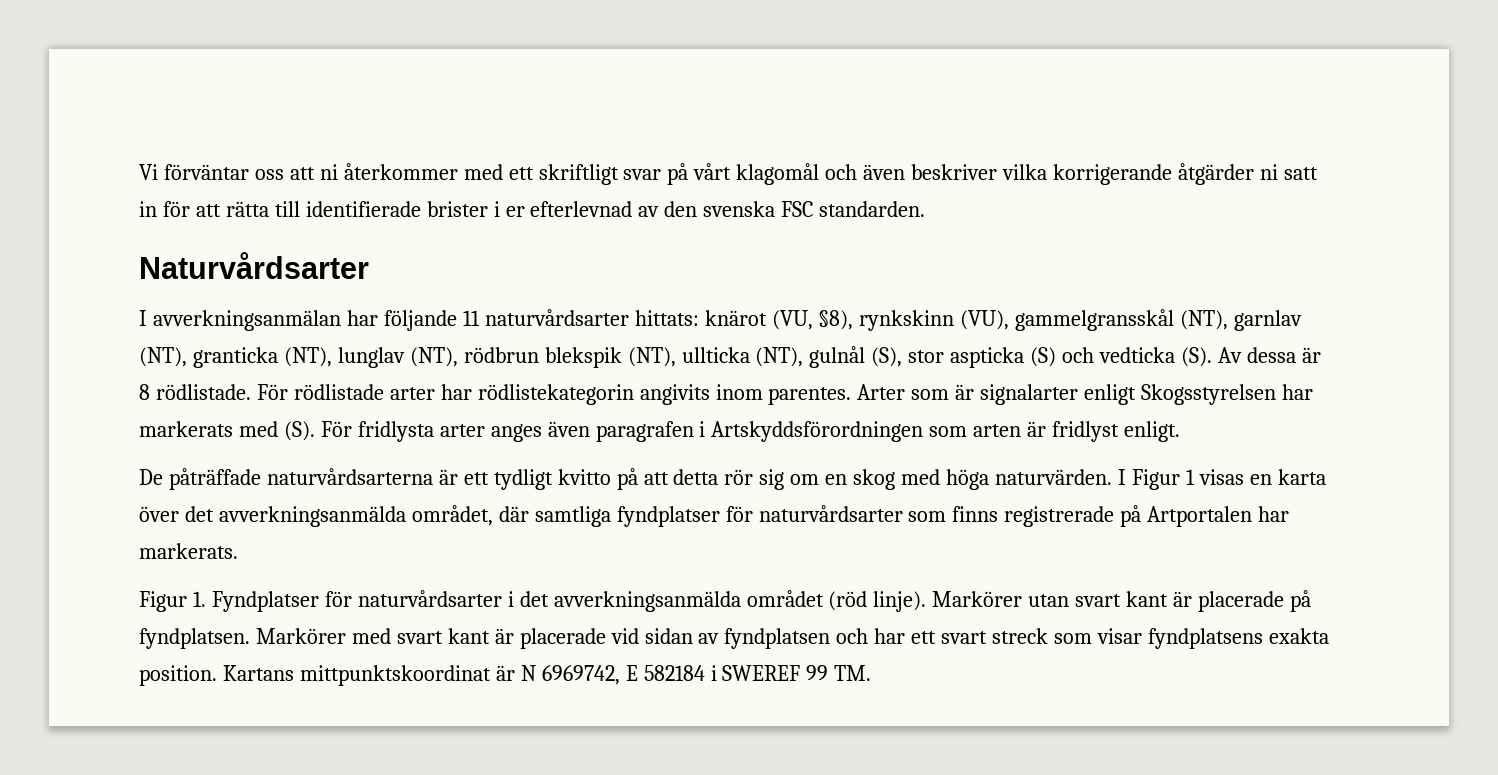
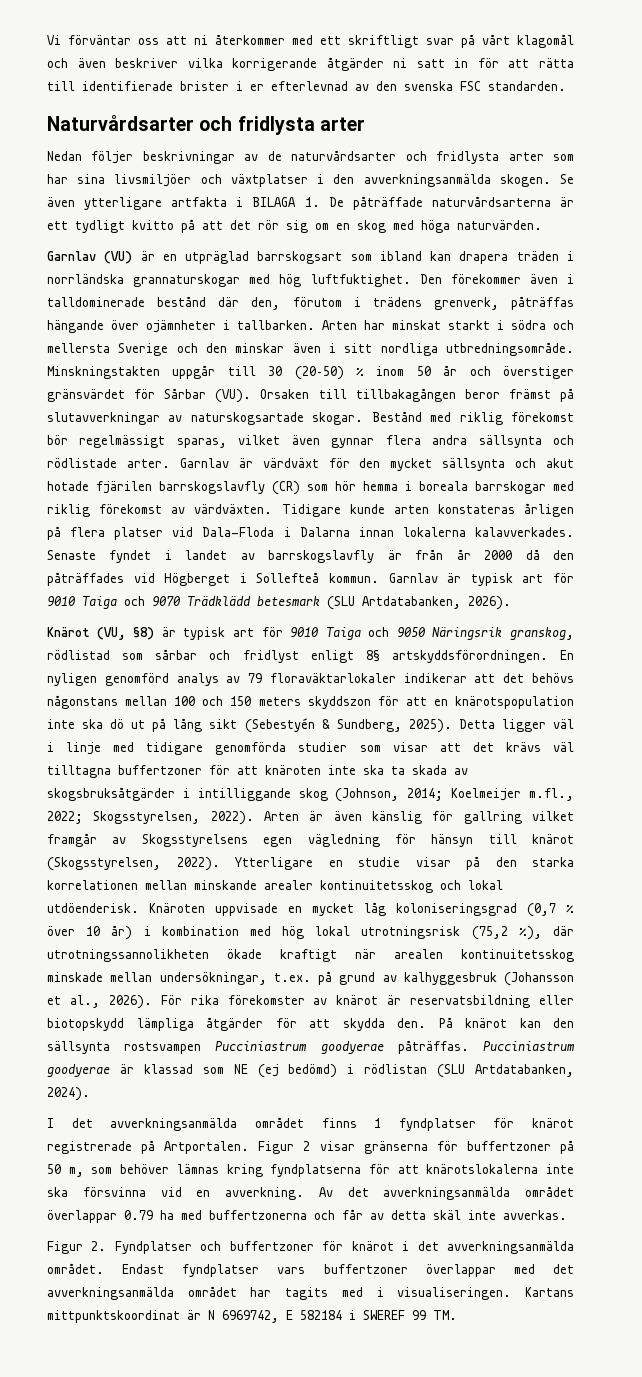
[139,309,1303,331] [139,346,1321,368] [139,384,1314,405] [139,421,1181,442] // I avverkningsanmälan har följande 11 naturvårdsarter hittats: knärot (VU, §8), rynkskinn (VU), gammelgransskål (NT), garnlav (NT), granticka (NT), lunglav (NT), rödbrun blekspik (NT), ullticka (NT), gulnål (S), stor aspticka (S) och vedticka (S). Av dessa är 8 rödlistade. För rödlistade arter har rödlistekategorin angivits inom parentes. Arter som är signalarter enligt Skogsstyrelsen har markerats med (S). För fridlysta arter anges även paragrafen i Artskyddsförordningen som arten är fridlyst enligt. // -> [199,116,365,135] [47,150,575,164] [47,174,574,187] [47,197,320,210] och fridlysta arter // Nedan följer beskrivningar av de naturvårdsarter och fridlysta arter som har sina livsmiljöer och växtplatser i den avverkningsanmälda skogen. Se även ytterligare artfakta i BILAGA 1.
[673,469,719,485] detta -> [230,220,251,230] det
[1117,469,1326,490] [139,505,1290,527] [139,543,238,559] [139,590,1311,612] [139,628,1329,649] [139,665,217,686] I Figur 1 visas en karta över det avverkningsanmälda området, där samtliga fyndplatser för naturvårdsarter som finns registrerade på Artportalen har markerats. // Figur 1. Fyndplatser för naturvårdsarter i det avverkningsanmälda området (röd linje). Markörer utan svart kant är placerade på fyndplatsen. Markörer med svart kant är placerade vid sidan av fyndplatsen och har ett svart streck som visar fyndplatsens exakta position. -> [47,251,574,264] [47,274,574,287] [47,296,574,310] [47,320,574,333] [47,342,574,356] [47,365,574,380] [47,388,574,403] [47,411,575,425] [47,435,575,448] [47,458,574,471] [47,481,574,495] [47,503,574,517] [47,526,574,540] [47,549,574,563] [47,572,575,586] [47,596,511,610] [47,627,574,640] [47,649,574,663] [47,673,574,686] [47,695,574,709] [47,718,575,733] [47,742,574,755] [47,765,468,778] [47,787,574,802] [47,811,574,825] [47,833,574,847] [47,856,574,871] [47,880,503,893] [47,902,574,917] [47,925,574,940] [47,949,574,962] [47,971,574,986] [47,995,574,1009] [47,1017,574,1031] [47,1040,575,1054] [47,1064,574,1078] [47,1087,90,1101] [47,1117,574,1131] [47,1140,574,1154] [47,1164,574,1177] [47,1186,574,1200] [47,1209,567,1223] [47,1241,575,1254] [47,1263,575,1277] [47,1286,512,1300] // Garnlav (VU) är en utpräglad barrskogsart som ibland kan drapera träden i norrländska grannaturskogar med hög luftfuktighet. Den förekommer även i talldominerade bestånd där den, förutom i trädens grenverk, påträffas hängande över ojämnheter i tallbarken. Arten har minskat starkt i södra och mellersta Sverige och den minskar även i sitt nordliga utbredningsområde. Minskningstakten uppgår till 30 (20–50) % inom 50 år och överstiger gränsvärdet för Sårbar (VU). Orsaken till tillbakagången beror främst på slutavverkningar av naturskogsartade skogar. Bestånd med riklig förekomst bör regelmässigt sparas, vilket även gynnar flera andra sällsynta och rödlistade arter. Garnlav är värdväxt för den mycket sällsynta och akut hotade fjärilen barrskogslavfly (CR) som hör hemma i boreala barrskogar med riklig förekomst av värdväxten. Tidigare kunde arten konstateras årligen på flera platser vid Dala-Floda i Dalarna innan lokalerna kalavverkades. Senaste fyndet i landet av barrskogslavfly är från år 2000 då den påträffades vid Högberget i Sollefteå kommun. Garnlav är typisk art för 9010 Taiga och 9070 Trädklädd betesmark (SLU Artdatabanken, 2026). // Knärot (VU, §8) är typisk art för 9010 Taiga och 9050 Näringsrik granskog, rödlistad som sårbar och fridlyst enligt 8§ artskyddsförordningen. En nyligen genomförd analys av 79 floraväktarlokaler indikerar att det behövs någonstans mellan 100 och 150 meters skyddszon för att en knärotspopulation inte ska dö ut på lång sikt (Sebestyén & Sundberg, 2025). Detta ligger väl i linje med tidigare genomförda studier som visar att det krävs väl tilltagna buffertzoner för att knäroten inte ska ta skada av skogsbruksåtgärder i intilliggande skog (Johnson, 2014; Koelmeijer m.fl., 2022; Skogsstyrelsen, 2022). Arten är även känslig för gallring vilket framgår av Skogsstyrelsens egen vägledning för hänsyn till knärot (Skogsstyrelsen, 2022). Ytterligare en studie visar på den starka korrelationen mellan minskande arealer kontinuitetsskog och lokal utdöenderisk. Knäroten uppvisade en mycket låg koloniseringsgrad (0,7 % över 10 år) i kombination med hög lokal utrotningsrisk (75,2 %), där utrotningssannolikheten ökade kraftigt när arealen kontinuitetsskog minskade mellan undersökningar, t.ex. på grund av kalhyggesbruk (Johansson et al., 2026). För rika förekomster av knärot är reservatsbildning eller biotopskydd lämpliga åtgärder för att skydda den. På knärot kan den sällsynta rostsvampen Pucciniastrum goodyerae påträffas. Pucciniastrum goodyerae är klassad som NE (ej bedömd) i rödlistan (SLU Artdatabanken, 2024). // I det avverkningsanmälda området finns 1 fyndplatser för knärot registrerade på Artportalen. Figur 2 visar gränserna för buffertzoner på 50 m, som behöver lämnas kring fyndplatserna för att knärotslokalerna inte ska försvinna vid en avverkning. Av det avverkningsanmälda området överlappar 0.79 ha med buffertzonerna och får av detta skäl inte avverkas. // Figur 2. Fyndplatser och buffertzoner för knärot i det avverkningsanmälda området. Endast fyndplatser vars buffertzoner överlappar med det avverkningsanmälda området har tagits med i visualiseringen.

